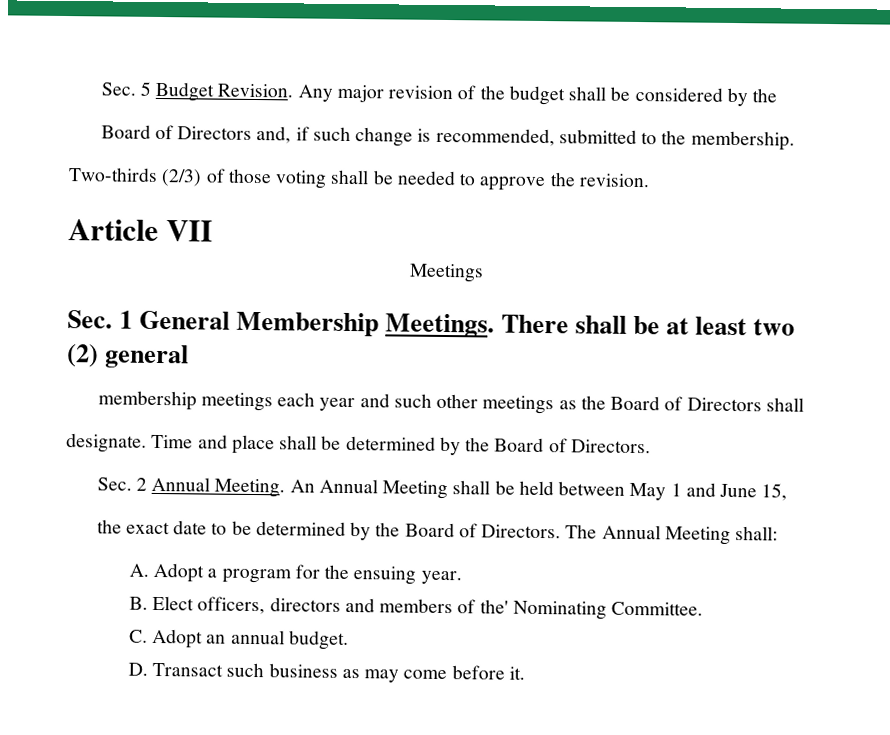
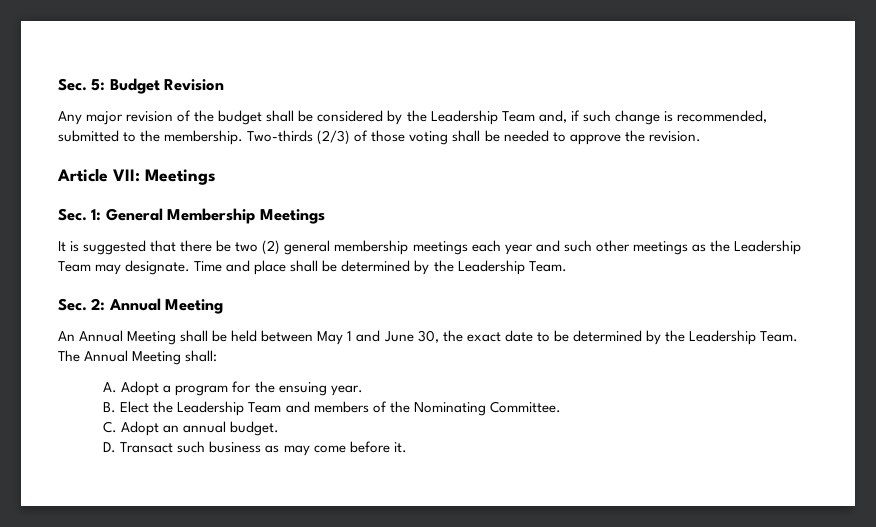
[100,81,294,102] Sec. 5 Budget Revision. -> [58,78,225,94] Sec. 5: Budget Revision //
[100,124,253,140] // Board of Directors -> [430,110,535,125] Leadership Team
(795, 140) // -> (244, 137) none
[166,220,214,242] VII // -> [113,169,140,182] VII:
[119,310,134,329] 1 -> [91,209,102,221] 1:
[385,313,748,338] Meetings. There shall be at least -> [259,209,325,224] [58,240,232,255] Meetings // It is suggested that there be
(190, 356) // -> (331, 247) none
[610,395,804,412] Board of Directors shall // -> [733,240,801,255] [58,261,122,275] Leadership Team may
[494,437,651,454] [96,476,286,498] Board of Directors. // Sec. 2 Annual Meeting. -> [457,260,567,275] [58,298,224,314] Leadership Team. // Sec. 2: Annual Meeting //
[761,483,788,501] 15, // -> [417,330,439,343] 30,
[404,522,562,539] Board of Directors. -> [689,330,799,345] Leadership Team.
[197,596,341,615] officers, directors -> [153,401,282,416] the Leadership Team
[479,599,509,614] the' -> [389,401,410,413] the

